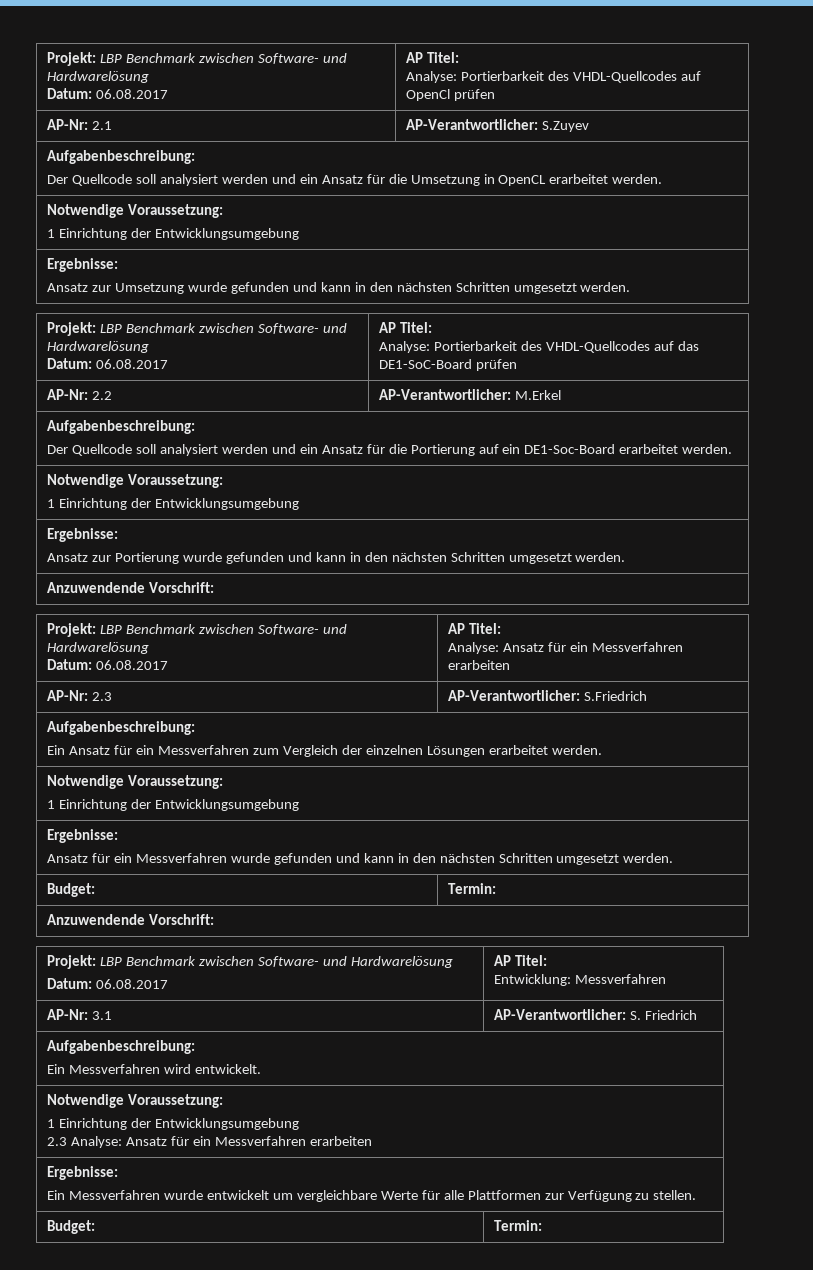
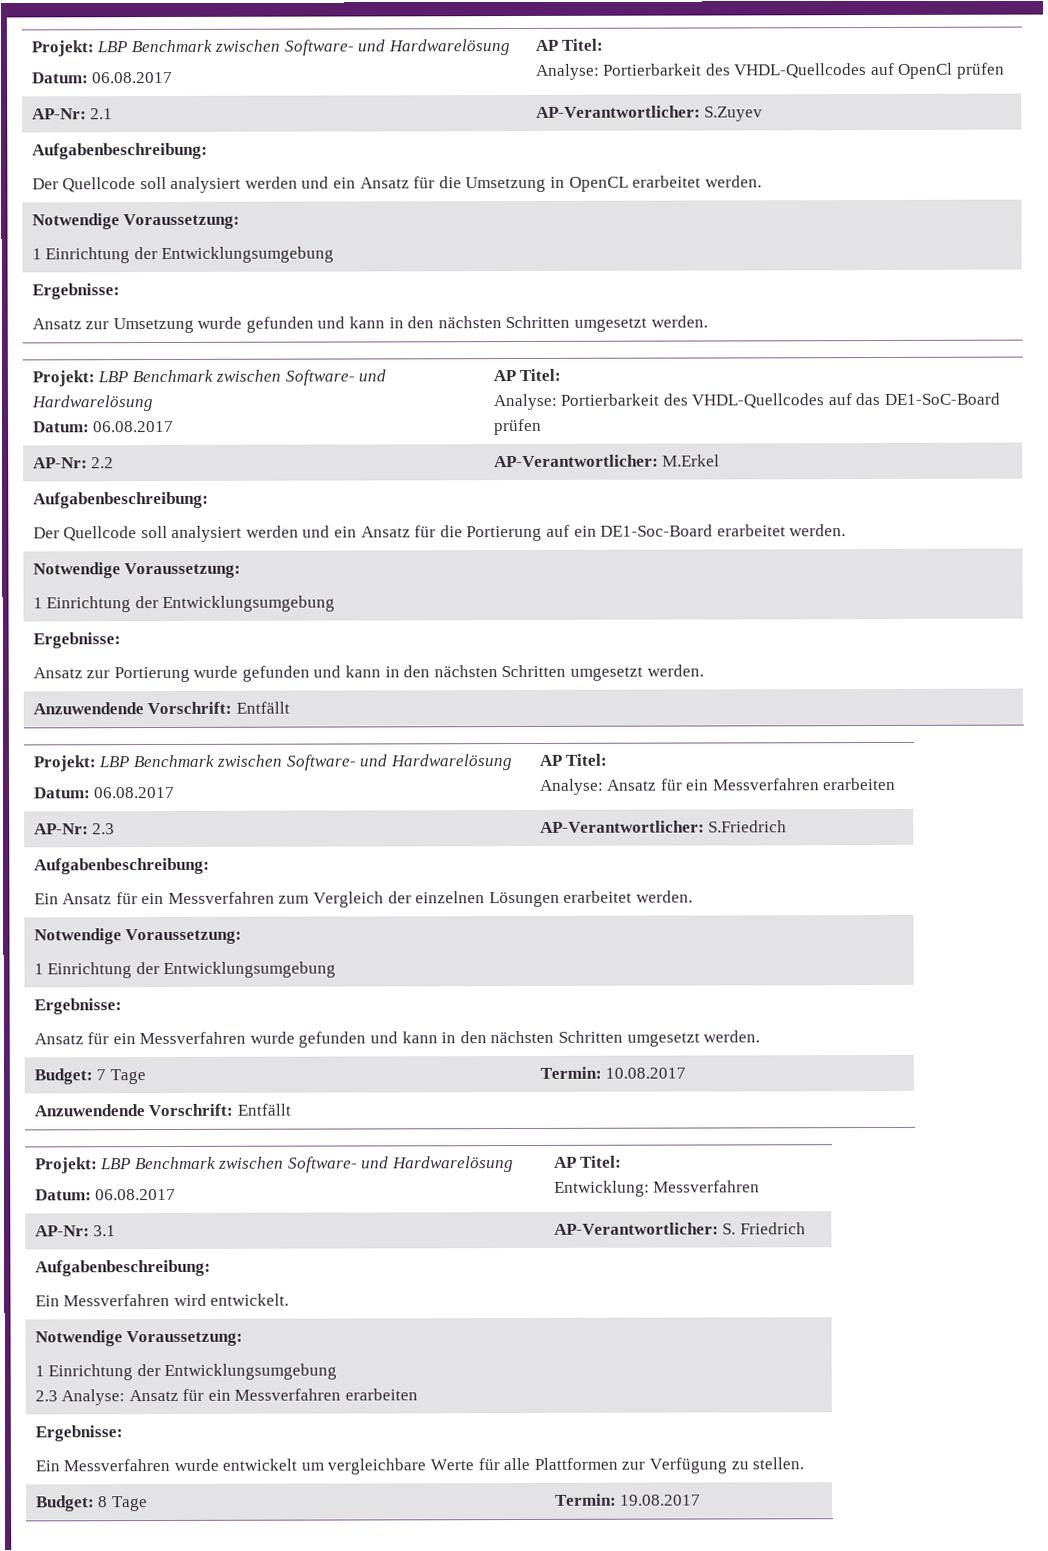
(215, 587) none -> [235,701,290,714] Entfällt
[448,883,497,894] [47,914,215,925] | Termin: // Anzuwendende Vorschrift: -> [96,1069,146,1085] [539,1066,687,1079] [33,1103,291,1117] 7 Tage | Termin: 10.08.2017 // Anzuwendende Vorschrift: Entfällt
[494,1220,543,1231] | Termin: -> [98,1496,148,1512] [554,1493,702,1506] 8 Tage | Termin: 19.08.2017

